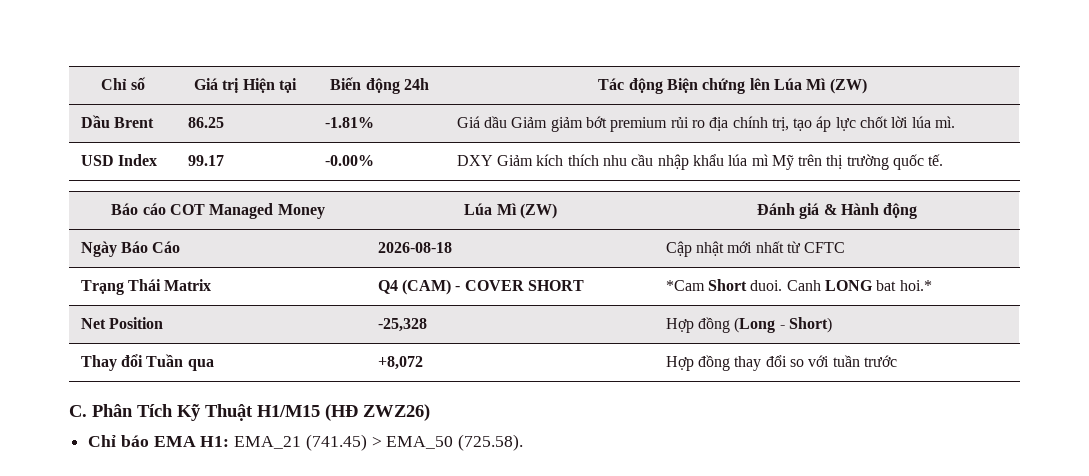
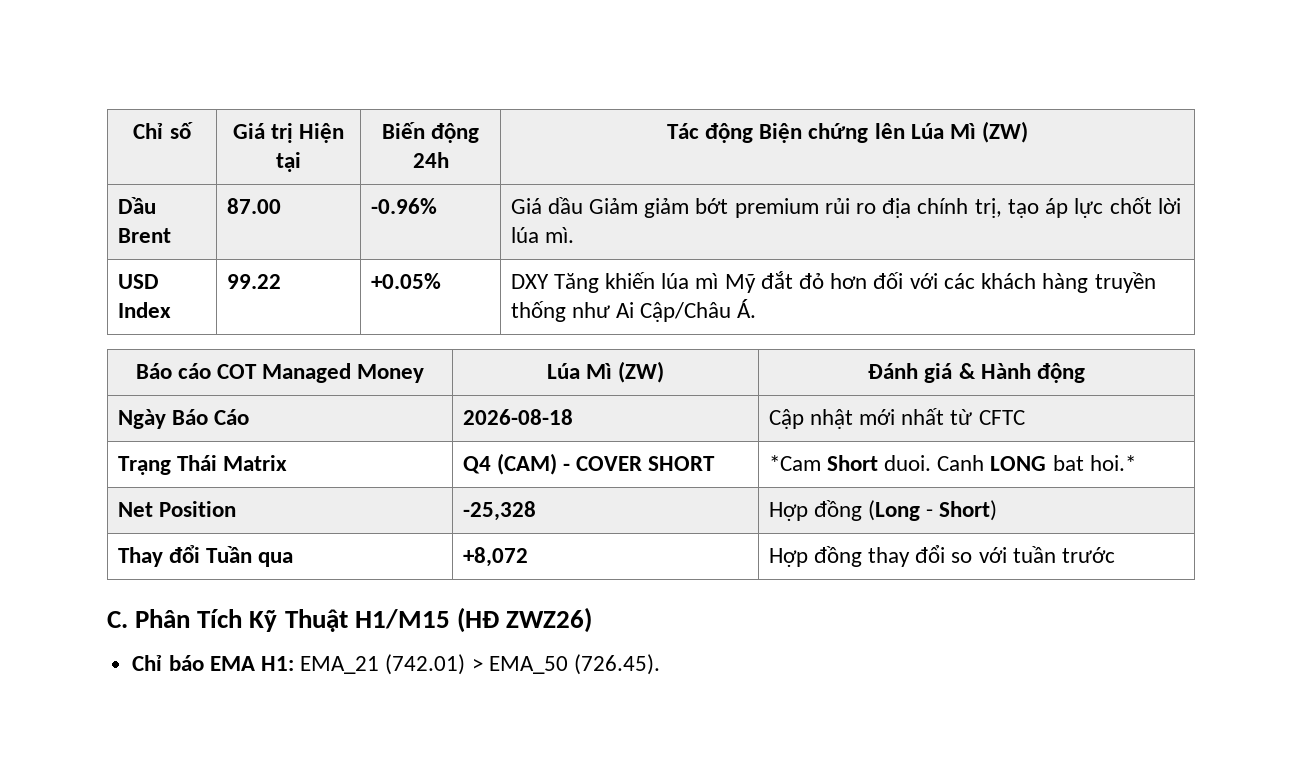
[187,117,224,128] [324,117,374,128] 86.25 | -1.81% -> [226,198,281,214] [370,198,437,214] 87.00 | -0.96%
[187,155,224,166] [324,155,374,166] 99.17 | -0.00% -> [226,274,281,289] [370,273,441,289] 99.22 | +0.05%
[496,154,944,170] Giảm kích thích nhu cầu nhập khẩu lúa mì Mỹ trên thị trường quốc tế. -> [553,271,1156,293] [510,299,757,322] Tăng khiến lúa mì Mỹ đắt đỏ hơn đối với các khách hàng truyền thống như Ai Cập/Châu Á.
[305,434,367,451] (741.45) -> [385,654,466,675] (742.01)
[458,434,524,451] (725.58). -> [573,654,660,675] (726.45).

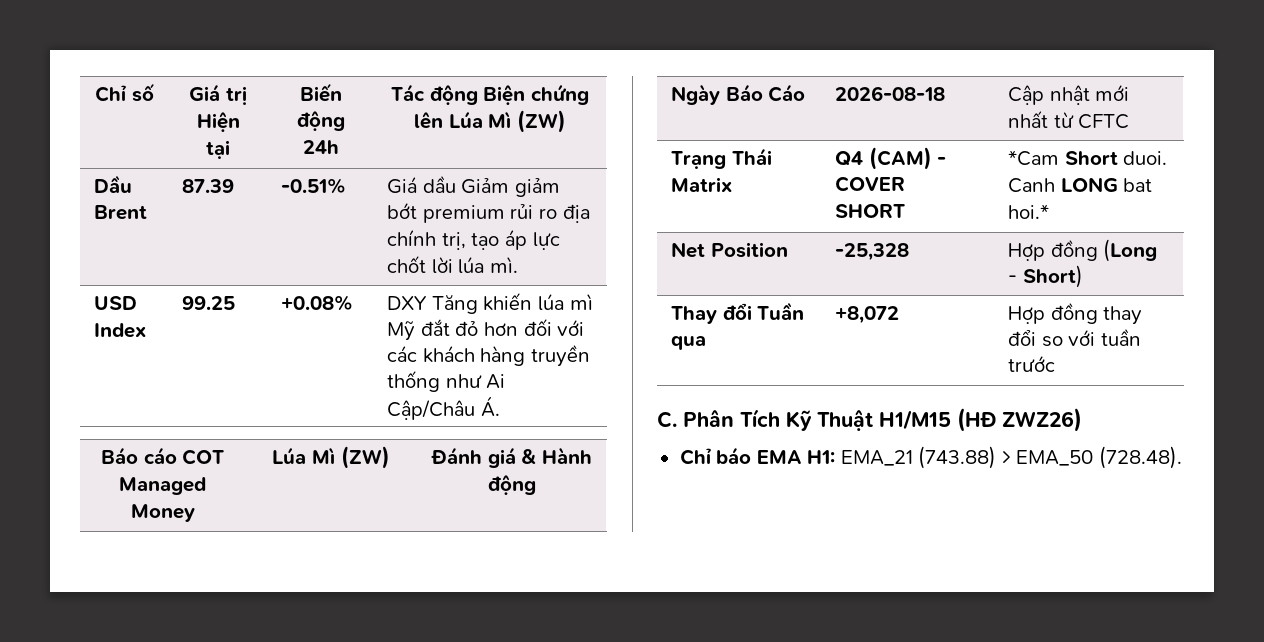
[226,198,281,214] [370,198,437,214] 87.00 | -0.96% -> [182,179,235,193] [281,178,347,194] 87.39 | -0.51%
[226,274,281,289] [370,273,441,289] 99.22 | +0.05% -> [182,296,236,310] [281,295,354,311] 99.25 | +0.08%
[385,654,466,675] (742.01) -> [918,446,997,469] (743.88)
[573,654,660,675] (726.45). -> [1098,446,1182,469] (728.48).

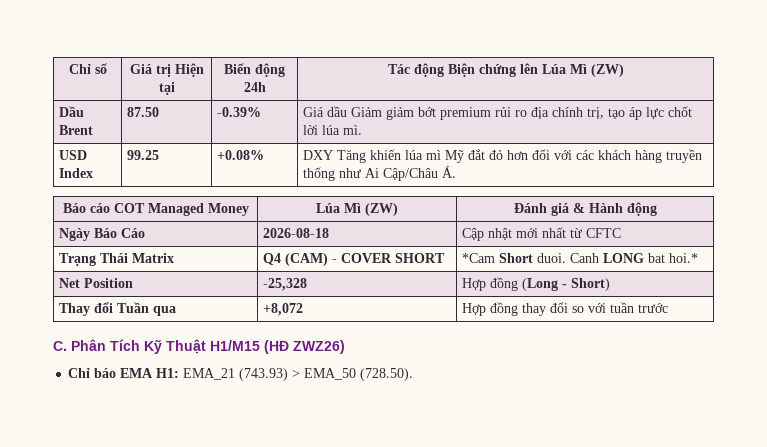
[182,179,235,193] [281,178,347,194] 87.39 | -0.51% -> [126,107,159,117] [216,107,261,117] 87.50 | -0.39%
[918,446,997,469] (743.88) -> [239,368,289,381] (743.93)
[1098,446,1182,469] (728.48). -> [360,368,414,381] (728.50).

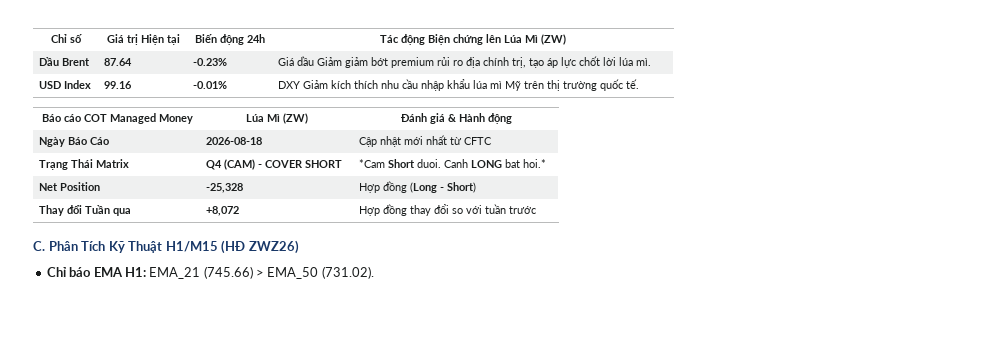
[126,107,159,117] [216,107,261,117] 87.50 | -0.39% -> [104,58,133,66] [193,58,228,66] 87.64 | -0.23%
[126,150,159,160] [216,150,264,160] 99.25 | +0.08% -> [104,81,133,89] [193,81,228,89] 99.16 | -0.01%
[336,149,702,163] [302,166,456,181] Tăng khiến lúa mì Mỹ đắt đỏ hơn đối với các khách hàng truyền thống như Ai Cập/Châu Á. -> [303,79,640,91] Giảm kích thích nhu cầu nhập khẩu lúa mì Mỹ trên thị trường quốc tế.
[239,368,289,381] (743.93) -> [203,266,253,279] (745.66)
[360,368,414,381] (728.50). -> [321,266,374,279] (731.02).

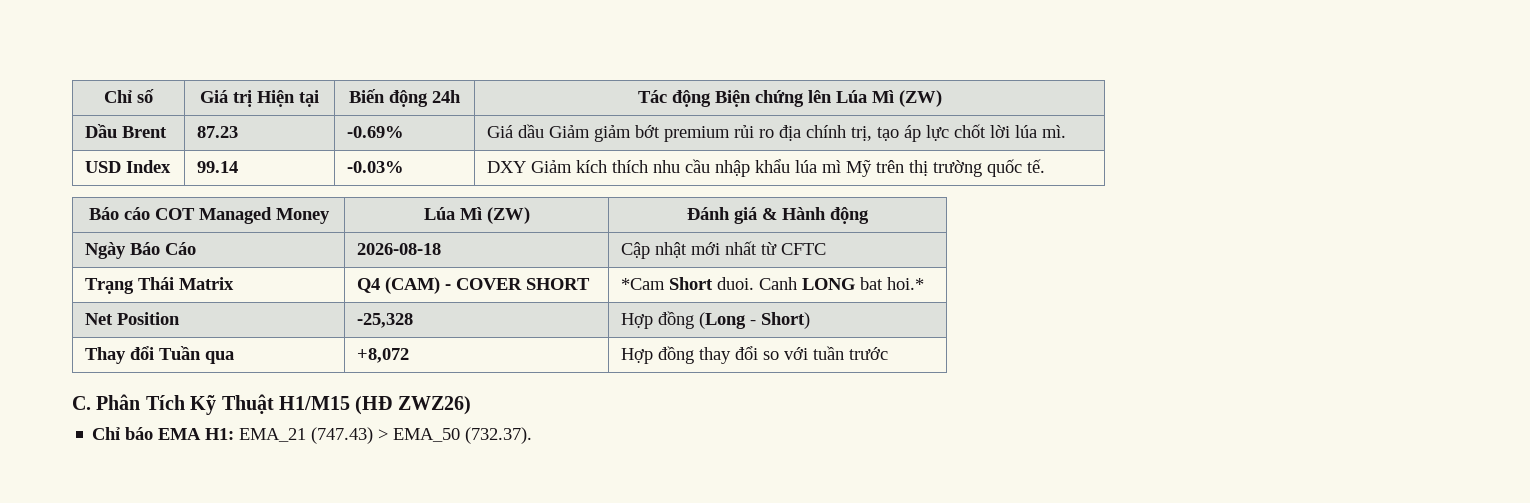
[104,58,133,66] [193,58,228,66] 87.64 | -0.23% -> [196,126,238,138] [346,126,404,138] 87.23 | -0.69%
[104,81,133,89] [193,81,228,89] 99.16 | -0.01% -> [196,161,238,173] [346,161,404,173] 99.14 | -0.03%
[203,266,253,279] (745.66) -> [311,427,374,444] (747.43)
[321,266,374,279] (731.02). -> [465,427,533,444] (732.37).

